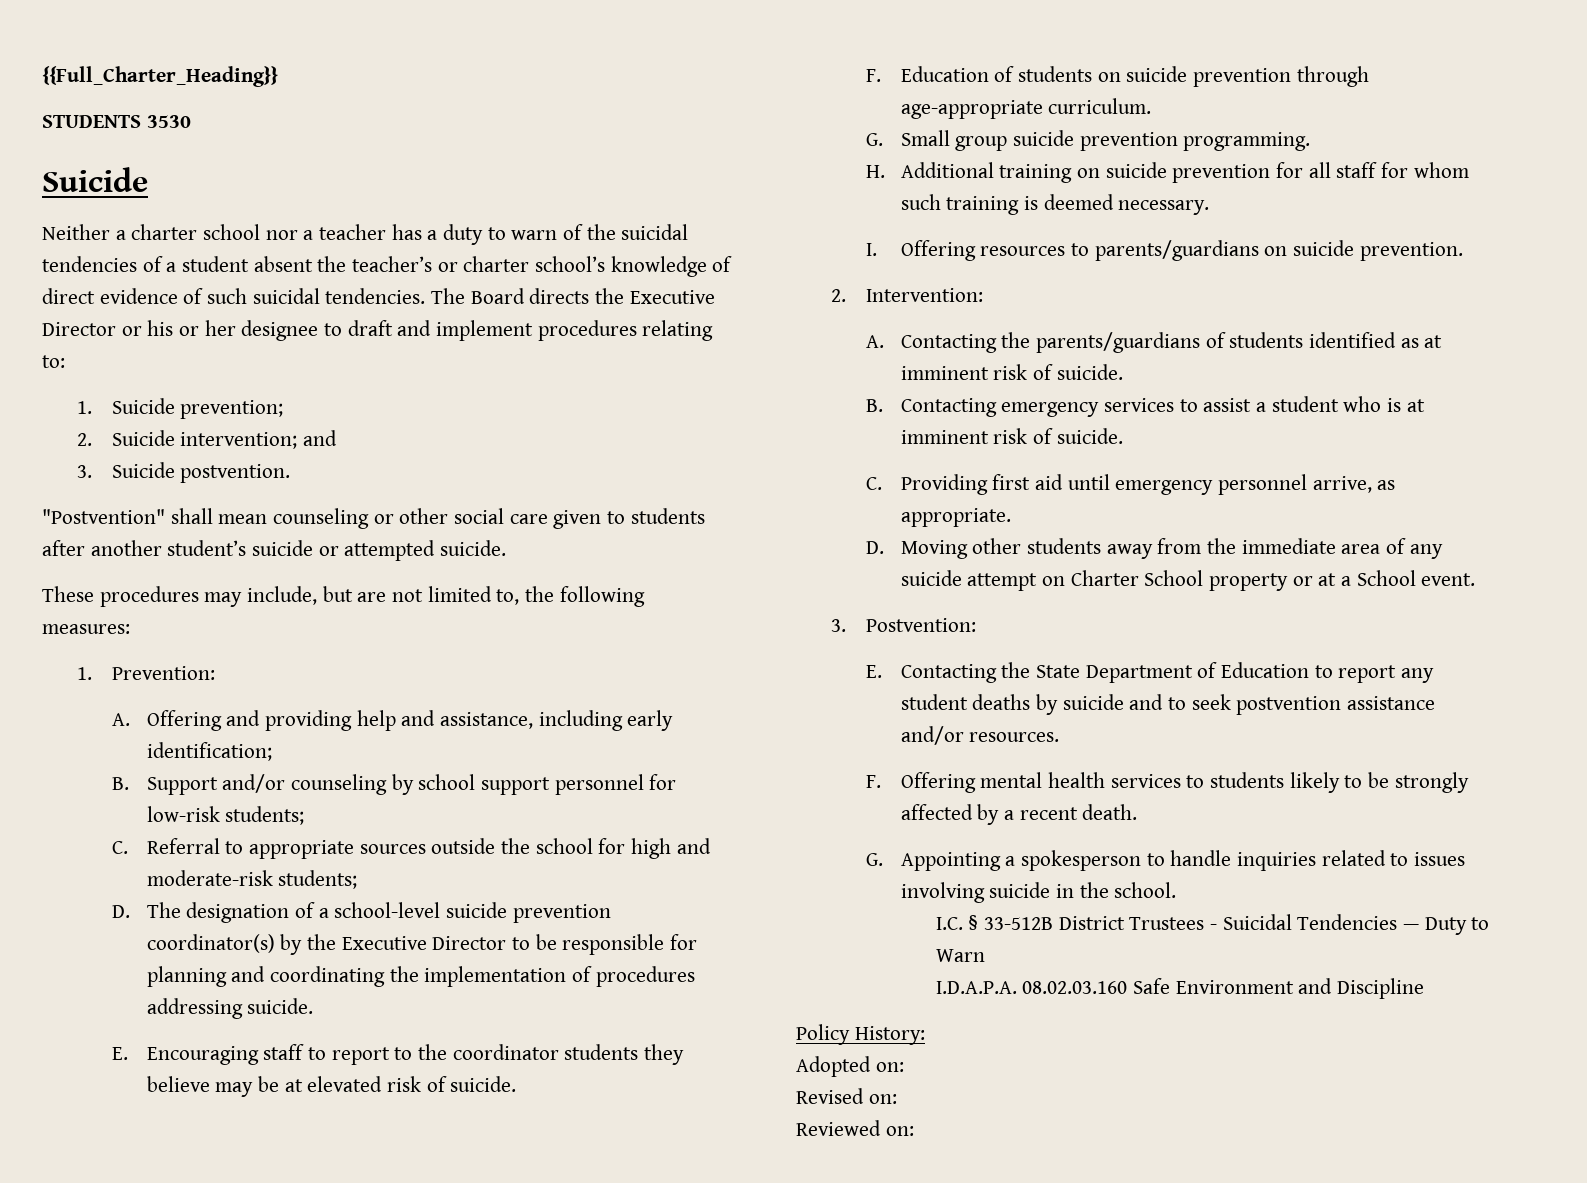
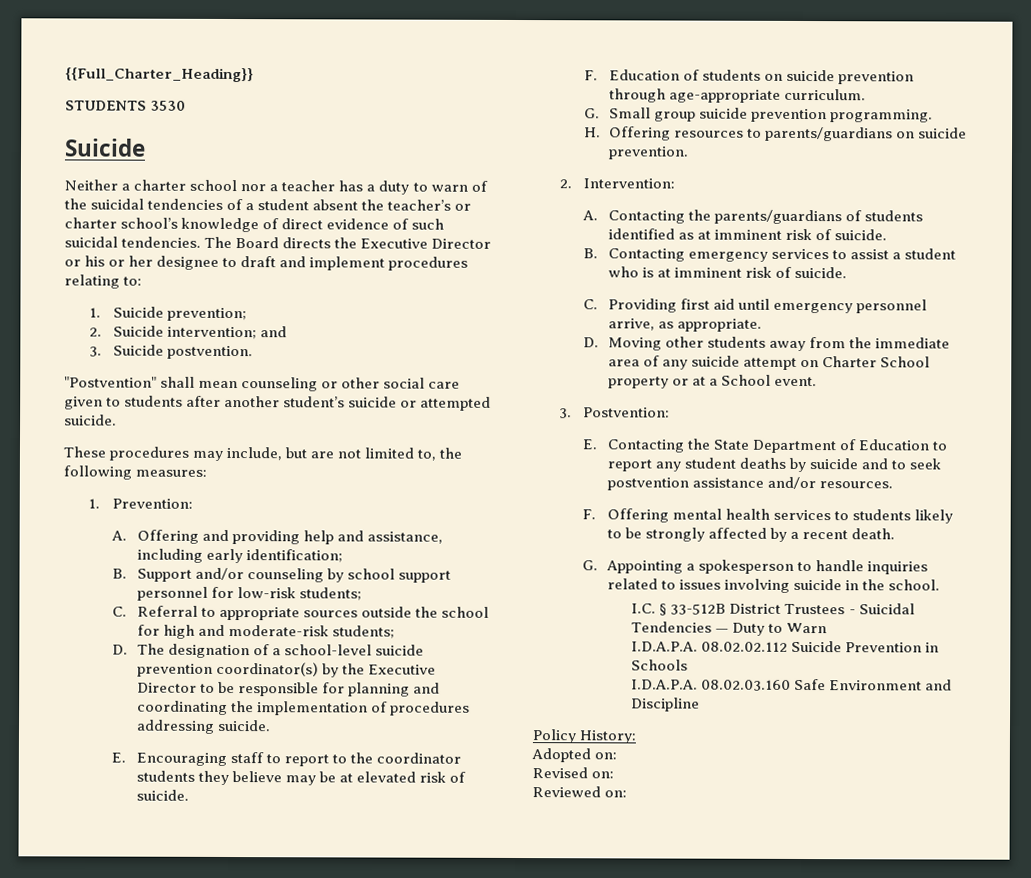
[900,162,1469,183] [900,194,1210,215] [865,243,877,256] Additional training on suicide prevention for all staff for whom such training is deemed necessary. // I. -> (602, 132) none
(985, 955) none -> [631,640,940,653] [631,659,689,671] // I.D.A.P.A. 08.02.02.112 Suicide Prevention in Schools

